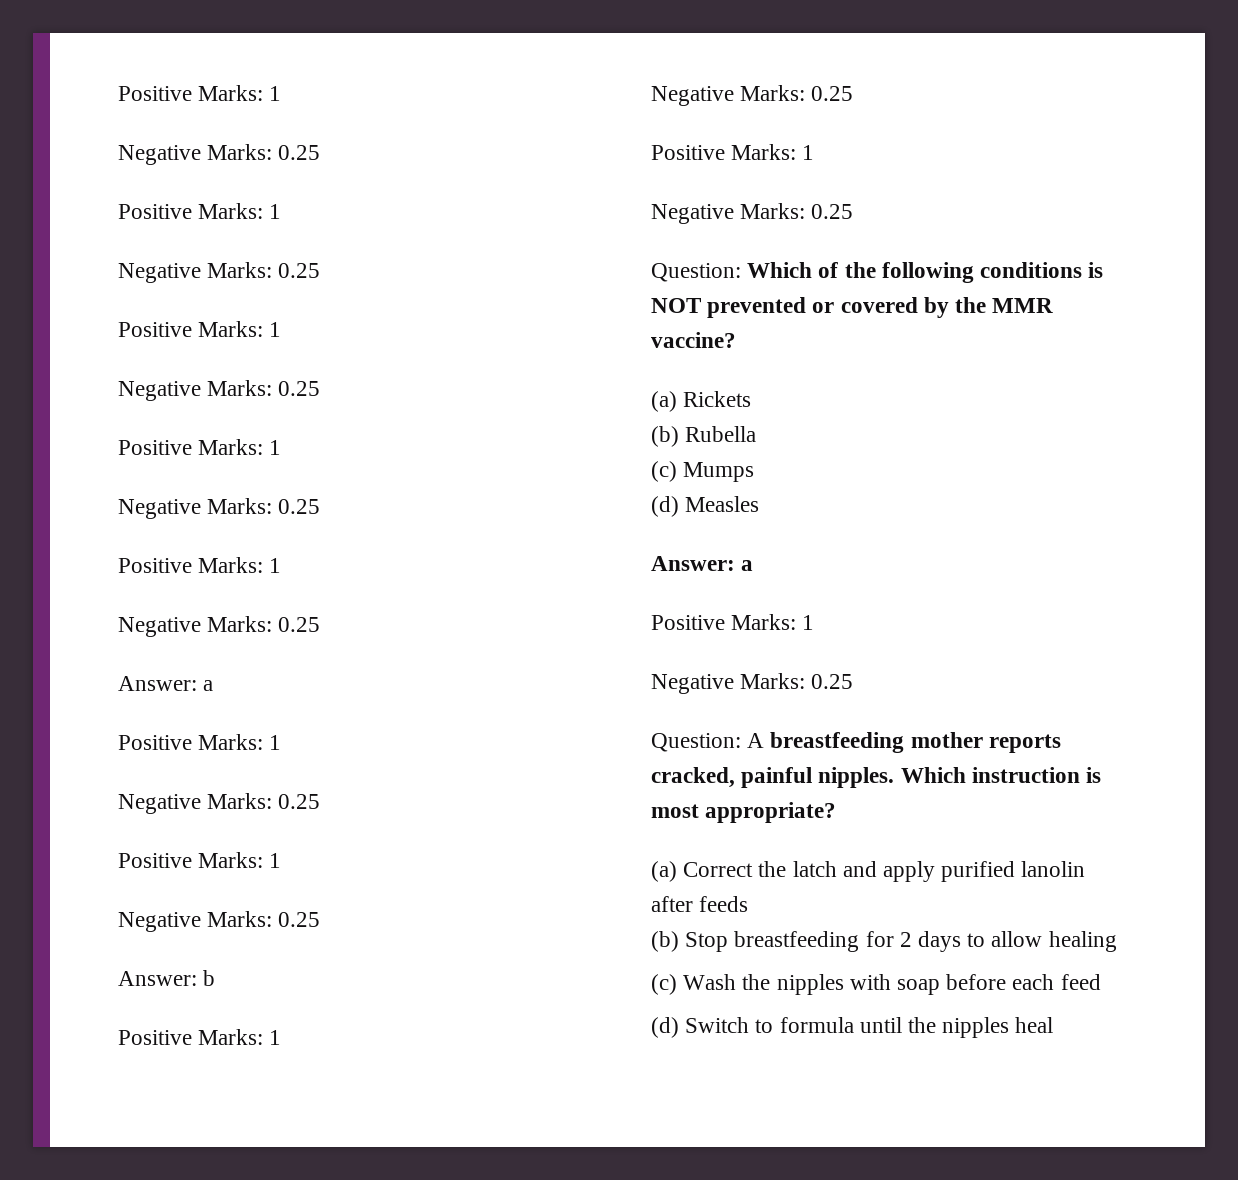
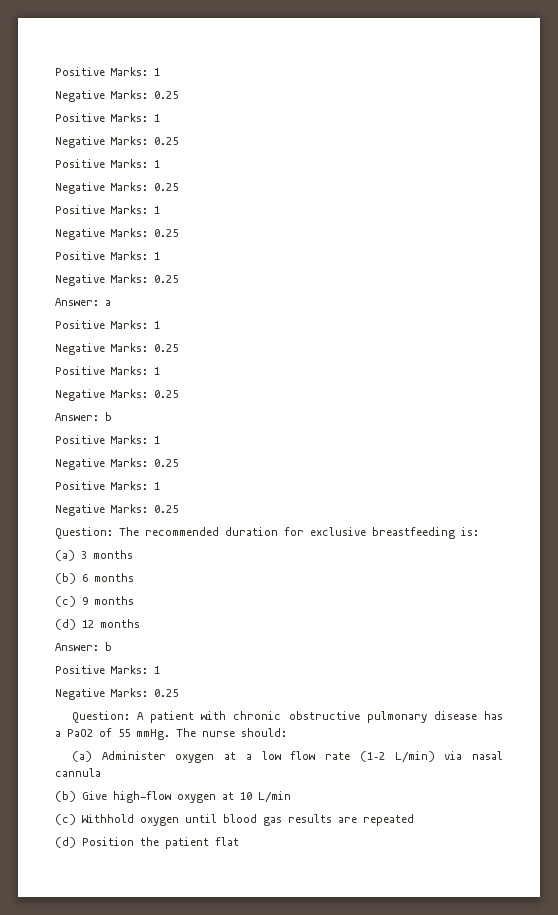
[747,262,1104,283] [651,297,1054,318] [651,332,736,348] [651,391,752,412] [651,426,757,447] [651,461,755,482] [651,496,760,517] [651,556,754,571] Which of the following conditions is NOT prevented or covered by the MMR vaccine? // (a) Rickets // (b) Rubella // (c) Mumps // (d) Measles // Answer: a -> [119,527,479,539] [55,550,133,561] [55,573,134,584] [55,596,134,607] [55,619,140,630] [55,642,112,651] The recommended duration for exclusive breastfeeding is: // (a) 3 months // (b) 6 months // (c) 9 months // (d) 12 months // Answer: b
[770,732,1061,753] [651,767,1102,788] [651,802,837,823] [651,861,1086,882] [651,896,749,912] [651,931,1117,952] [651,974,1101,995] [651,1017,1054,1038] breastfeeding mother reports cracked, painful nipples. Which instruction is most appropriate? // (a) Correct the latch and apply purified lanolin after feeds // (b) Stop breastfeeding for 2 days to allow healing // (c) Wash the nipples with soap before each feed // (d) Switch to formula until the nipples heal -> [150,711,503,723] [55,728,287,740] [71,751,503,763] [55,768,101,777] [55,791,291,803] [55,814,414,826] [55,837,239,849] patient with chronic obstructive pulmonary disease has a PaO2 of 55 mmHg. The nurse should: // (a) Administer oxygen at a low flow rate (1–2 L/min) via nasal cannula // (b) Give high-flow oxygen at 10 L/min // (c) Withhold oxygen until blood gas results are repeated // (d) Position the patient flat

